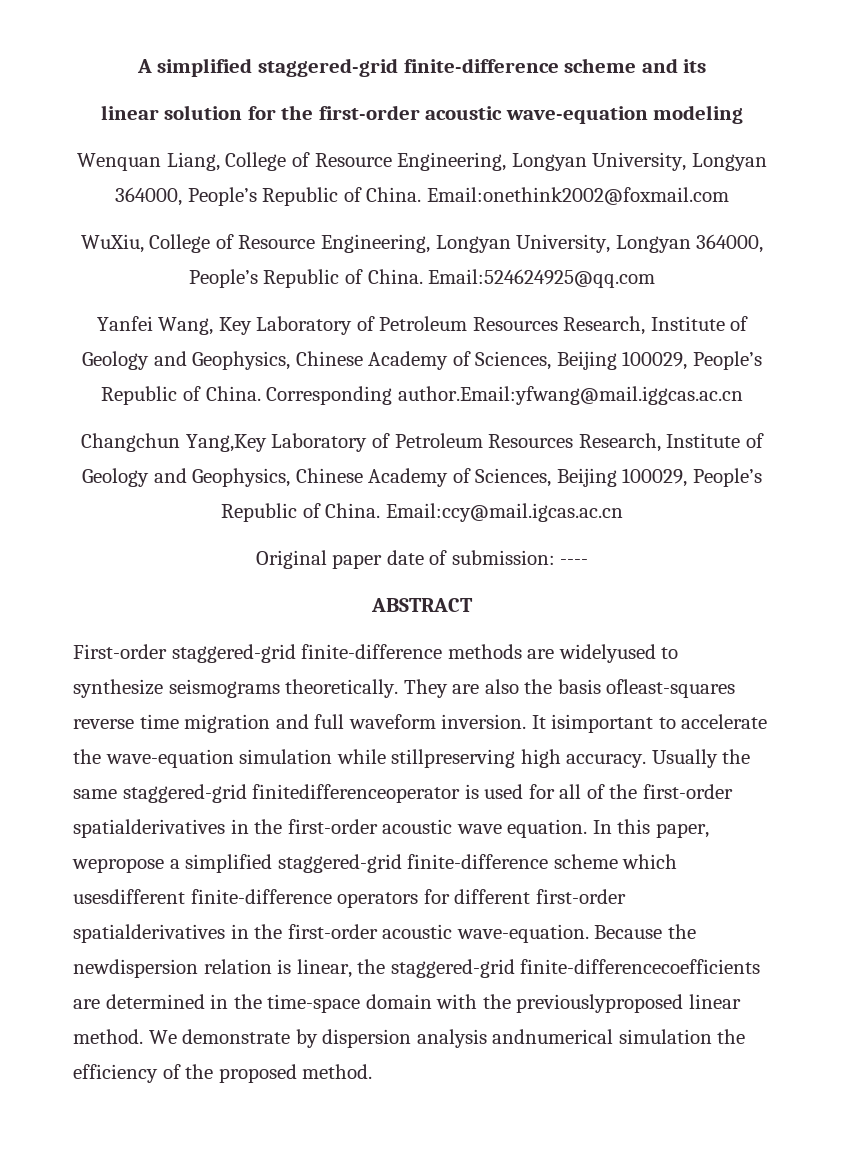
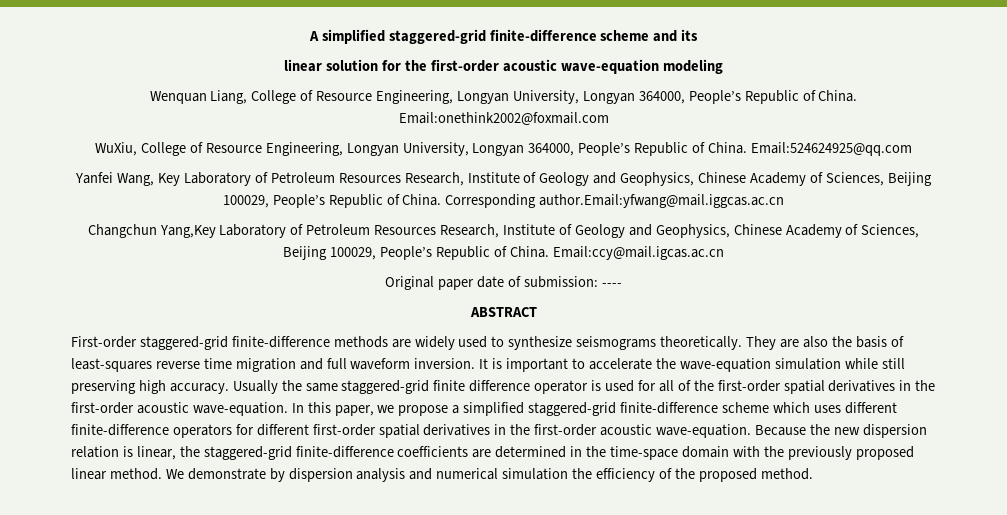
[558,644,656,663] widelyused -> [414,336,488,350] widely used
[606,679,736,698] ofleast-squares -> [890,336,904,347] [71,358,152,372] of least-squares
[551,714,654,733] isimportant -> [492,358,569,372] is important
[391,749,516,768] stillpreserving -> [881,358,905,369] [71,380,136,394] still preserving
[252,784,461,803] finitedifferenceoperator -> [433,380,589,394] finite difference operator
[73,819,588,838] spatialderivatives in the first-order acoustic wave equation. -> [783,380,936,394] [71,402,288,416] spatial derivatives in the first-order acoustic wave-equation.
[72,858,164,873] wepropose -> [377,405,449,416] we propose
[73,889,185,904] usesdifferent -> [813,402,897,414] uses different
[73,924,225,943] spatialderivatives -> [378,424,491,438] spatial derivatives
[73,959,198,978] newdispersion -> [833,424,927,438] new dispersion
[520,959,761,974] finite-differencecoefficients -> [295,446,469,458] finite-difference coefficients
[516,994,684,1013] previouslyproposed -> [787,446,914,460] previously proposed
[492,1029,614,1044] andnumerical -> [409,468,499,480] and numerical

